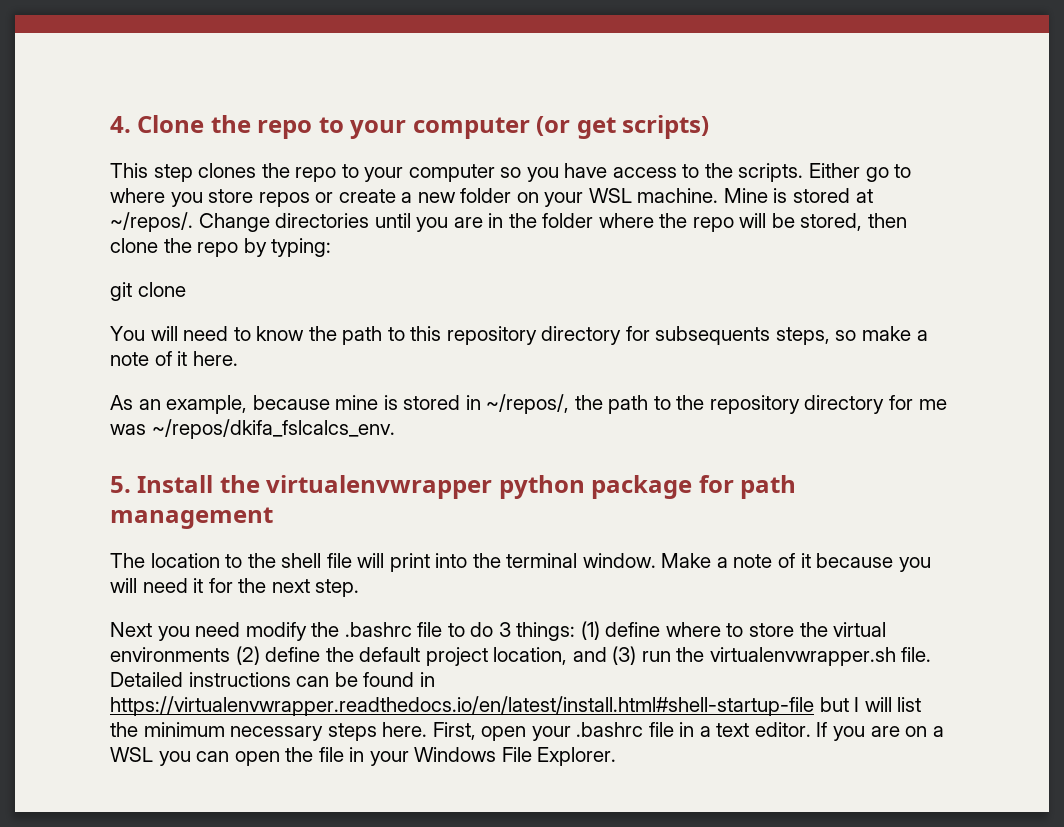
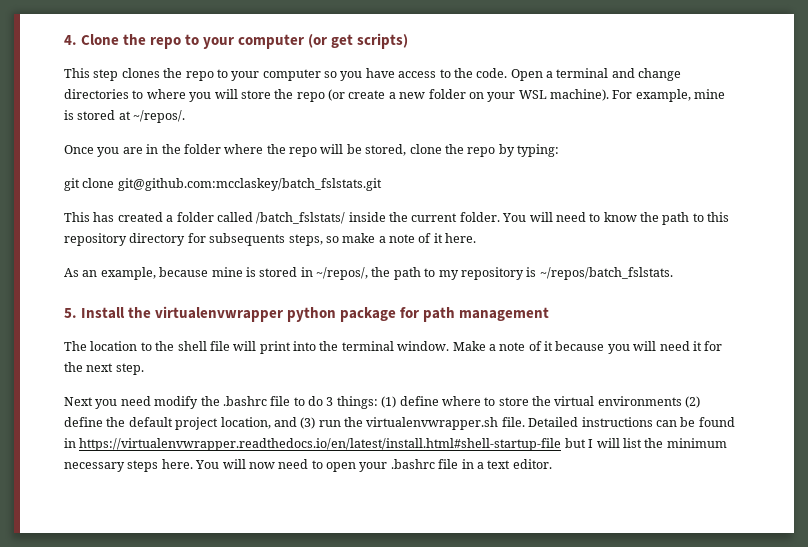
[738,163,912,182] [110,188,334,207] scripts. Either go to where you store repos or -> [476,68,682,81] [64,89,345,102] code. Open a terminal and change directories to where you will store the repo (or
[637,188,768,203] machine. Mine -> [550,89,726,102] machine). For example, mine
[198,213,411,232] Change directories until -> [64,145,94,154] // Once
[868,213,908,228] then -> (407, 150) none
(186, 289) // -> [117,178,382,191] [64,212,500,224] git@github.com:mcclaskey/batch_fslstats.git // This has created a folder called /batch_fslstats/ inside the current folder.
[676,395,947,414] [110,419,395,439] the repository directory for me was ~/repos/dkifa_fslcalcs_env. -> [438,267,673,280] my repository is ~/repos/batch_fslstats.
[432,722,476,740] First, -> [195,459,323,469] You will now need to
[816,722,944,741] [110,747,617,766] If you are on a WSL you can open the file in your Windows File Explorer. -> (552, 464) none

